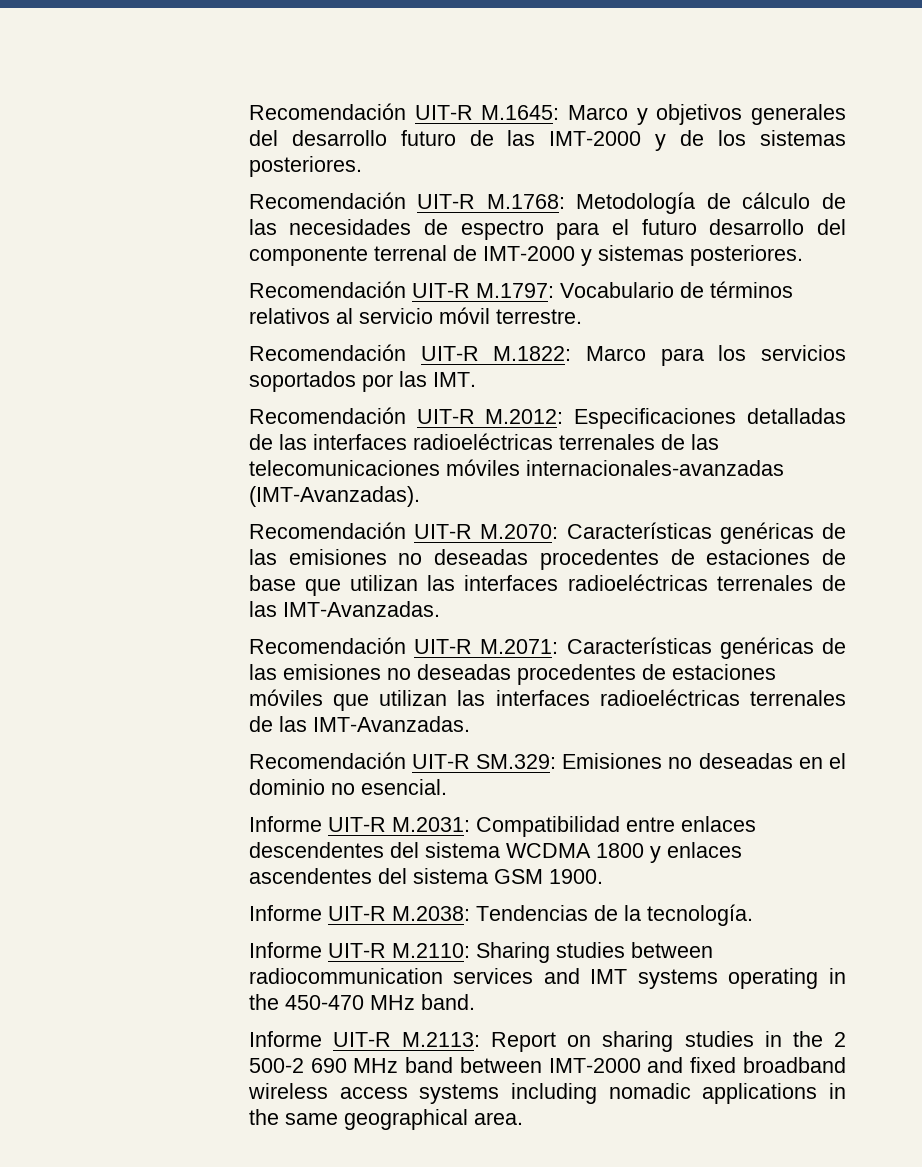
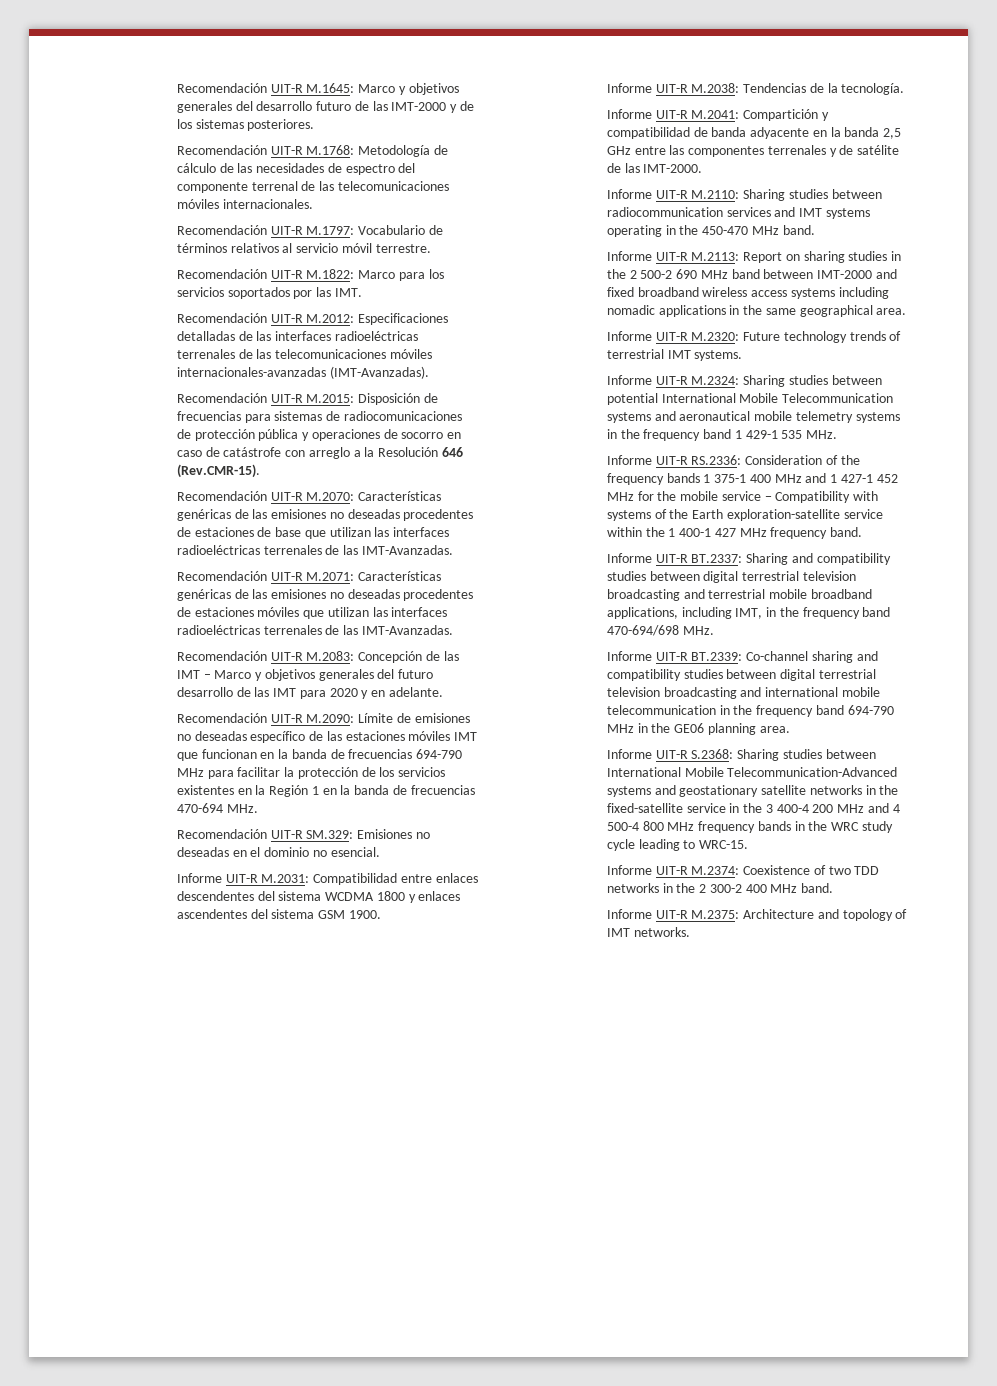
[556,219,846,240] [248,245,803,266] para el futuro desarrollo del componente terrenal de IMT-2000 y sistemas posteriores. -> [398,163,416,173] [176,181,449,193] [176,199,313,209] del componente terrenal de las telecomunicaciones móviles internacionales.
(420, 496) none -> [176,393,438,405] [176,411,462,423] [176,429,462,441] [176,447,463,459] [176,464,260,478] // Recomendación UIT-R M.2015: Disposición de frecuencias para sistemas de radiocomunicaciones de protección pública y operaciones de socorro en caso de catástrofe con arreglo a la Resolución 646 (Rev.CMR-15).
(470, 724) none -> [176,651,459,663] [176,669,434,681] [176,687,443,699] [176,713,470,723] [176,731,478,743] [176,749,463,761] [176,767,446,779] [176,785,475,797] [176,803,258,813] // Recomendación UIT-R M.2083: Concepción de las IMT – Marco y objetivos generales del futuro desarrollo de las IMT para 2020 y en adelante. // Recomendación UIT-R M.2090: Límite de emisiones no deseadas específico de las estaciones móviles IMT que funcionan en la banda de frecuencias 694-790 MHz para facilitar la protección de los servicios existentes en la Región 1 en la banda de frecuencias 470-694 MHz.
(753, 915) none -> [606,109,829,121] [606,127,902,139] [606,145,900,157] [606,163,703,173] // Informe UIT-R M.2041: Compartición y compatibilidad de banda adyacente en la banda 2,5 GHz entre las componentes terrenales y de satélite de las IMT-2000.
(523, 1118) none -> [606,331,902,343] [606,349,743,361] [606,375,882,387] [606,393,894,405] [606,411,900,423] [606,429,838,441] [606,455,860,465] [606,473,898,485] [606,491,879,503] [606,509,883,521] [606,527,863,539] [606,553,891,565] [606,571,856,583] [606,589,872,601] [606,607,891,619] [606,625,714,636] [606,651,878,663] [606,669,876,681] [606,687,880,699] [606,705,894,717] [606,723,790,735] [606,749,876,761] [606,767,898,777] [606,785,899,797] [606,803,900,813] [606,821,893,833] [606,839,749,851] [606,865,880,875] [606,883,834,893] [606,909,908,921] [606,927,690,937] // Informe UIT-R M.2320: Future technology trends of terrestrial IMT systems. // Informe UIT-R M.2324: Sharing studies between potential International Mobile Telecommunication systems and aeronautical mobile telemetry systems in the frequency band 1 429-1 535 MHz. // Informe UIT-R RS.2336: Consideration of the frequency bands 1 375-1 400 MHz and 1 427-1 452 MHz for the mobile service − Compatibility with systems of the Earth exploration-satellite service within the 1 400-1 427 MHz frequency band. // Informe UIT-R BT.2337: Sharing and compatibility studies between digital terrestrial television broadcasting and terrestrial mobile broadband applications, including IMT, in the frequency band 470-694/698 MHz. // Informe UIT-R BT.2339: Co-channel sharing and compatibility studies between digital terrestrial television broadcasting and international mobile telecommunication in the frequency band 694-790 MHz in the GE06 planning area. // Informe UIT-R S.2368: Sharing studies between International Mobile Telecommunication-Advanced systems and geostationary satellite networks in the fixed-satellite service in the 3 400-4 200 MHz and 4 500-4 800 MHz frequency bands in the WRC study cycle leading to WRC-15. // Informe UIT-R M.2374: Coexistence of two TDD networks in the 2 300-2 400 MHz band. // Informe UIT-R M.2375: Architecture and topology of IMT networks.

